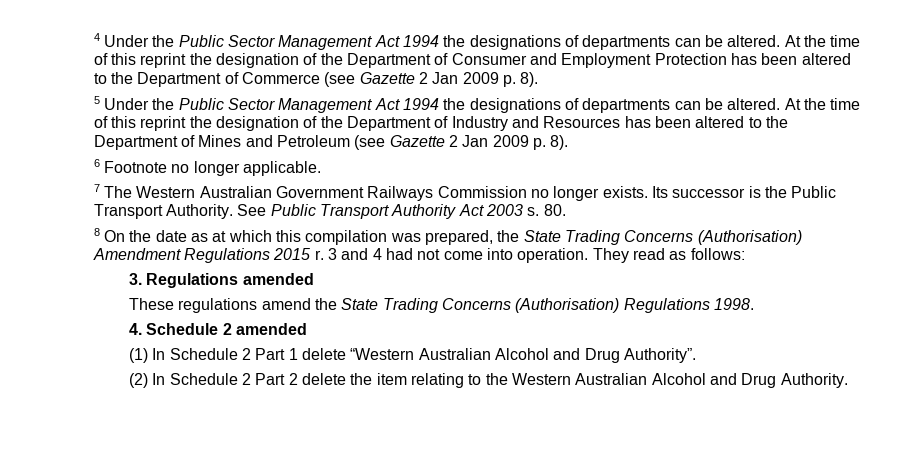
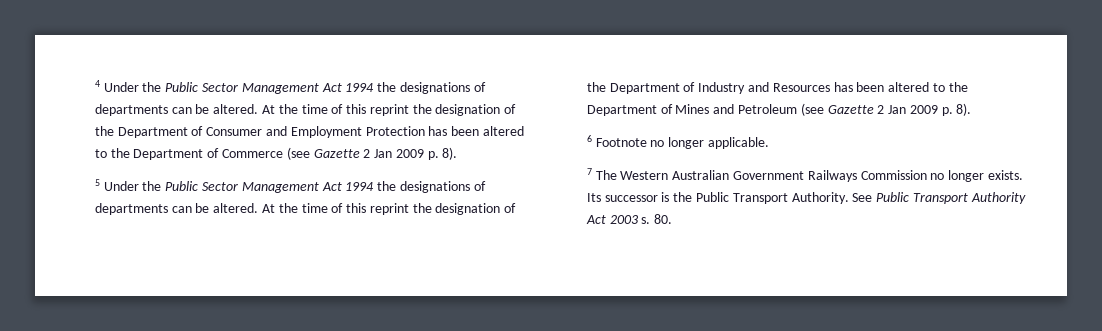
[93,228,802,245] [92,248,745,263] [129,273,314,288] [129,298,755,313] [129,323,308,335] [129,348,696,363] [129,373,848,388] // 8 On the date as at which this compilation was prepared, the State Trading Concerns (Authorisation) Amendment Regulations 2015 r. 3 and 4 had not come into operation. They read as follows: // 3. Regulations amended // These regulations amend the State Trading Concerns (Authorisation) Regulations 1998. // 4. Schedule 2 amended // (1) In Schedule 2 Part 1 delete “Western Australian Alcohol and Drug Authority”. // (2) In Schedule 2 Part 2 delete the item relating to the Western Australian Alcohol and Drug Authority. -> (673, 219) none

